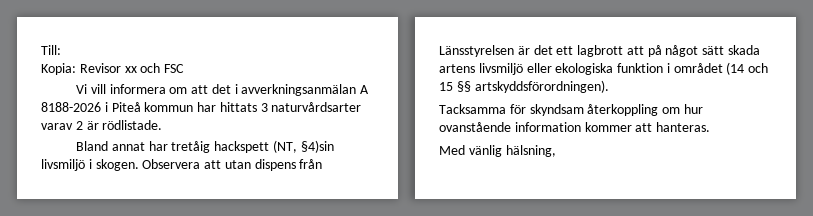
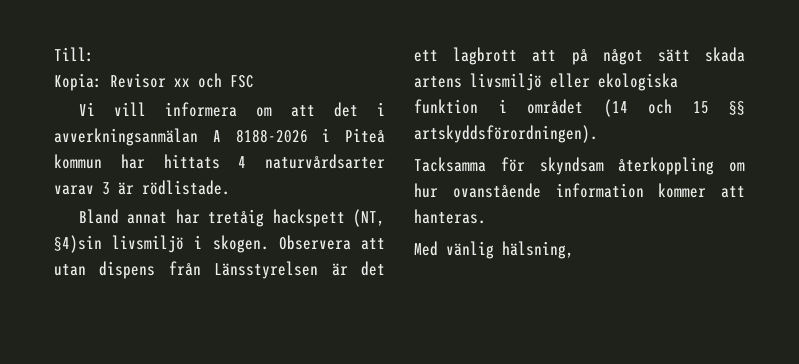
[260,103,268,112] 3 -> [238,156,247,168] 4
[75,121,83,130] 2 -> [102,182,110,195] 3

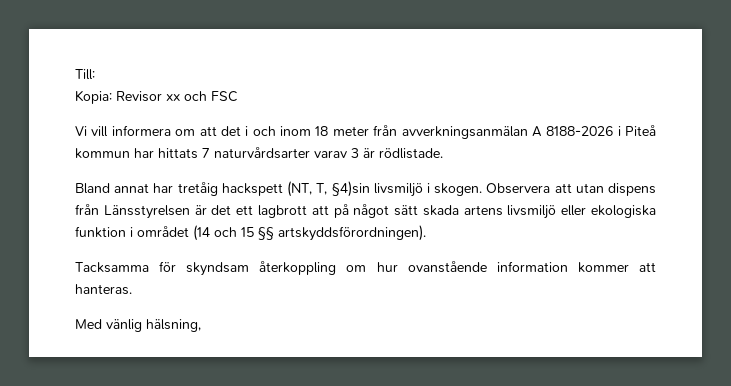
(385, 109) none -> [252,125,398,136] och inom 18 meter från
[238,156,247,168] 4 -> [202,148,210,158] 7
(386, 218) none -> [316,183,328,195] T,

